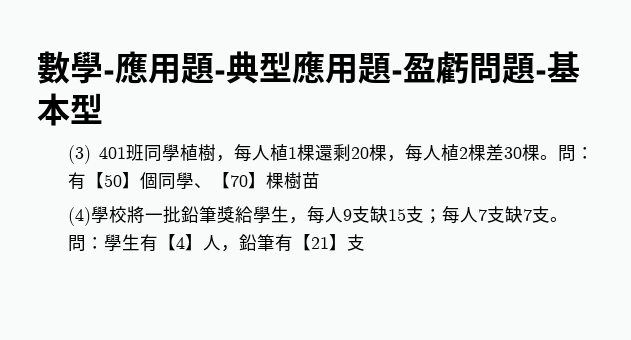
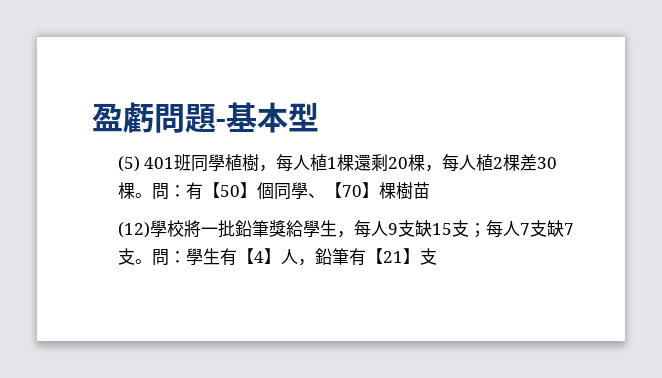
[37,51,403,84] 數學-應用題-典型應用題- -> (92, 117) none
[67,145,91,164] (3) -> [117,156,140,172] (5)
[67,207,91,226] (4) -> [117,222,150,238] (12)

